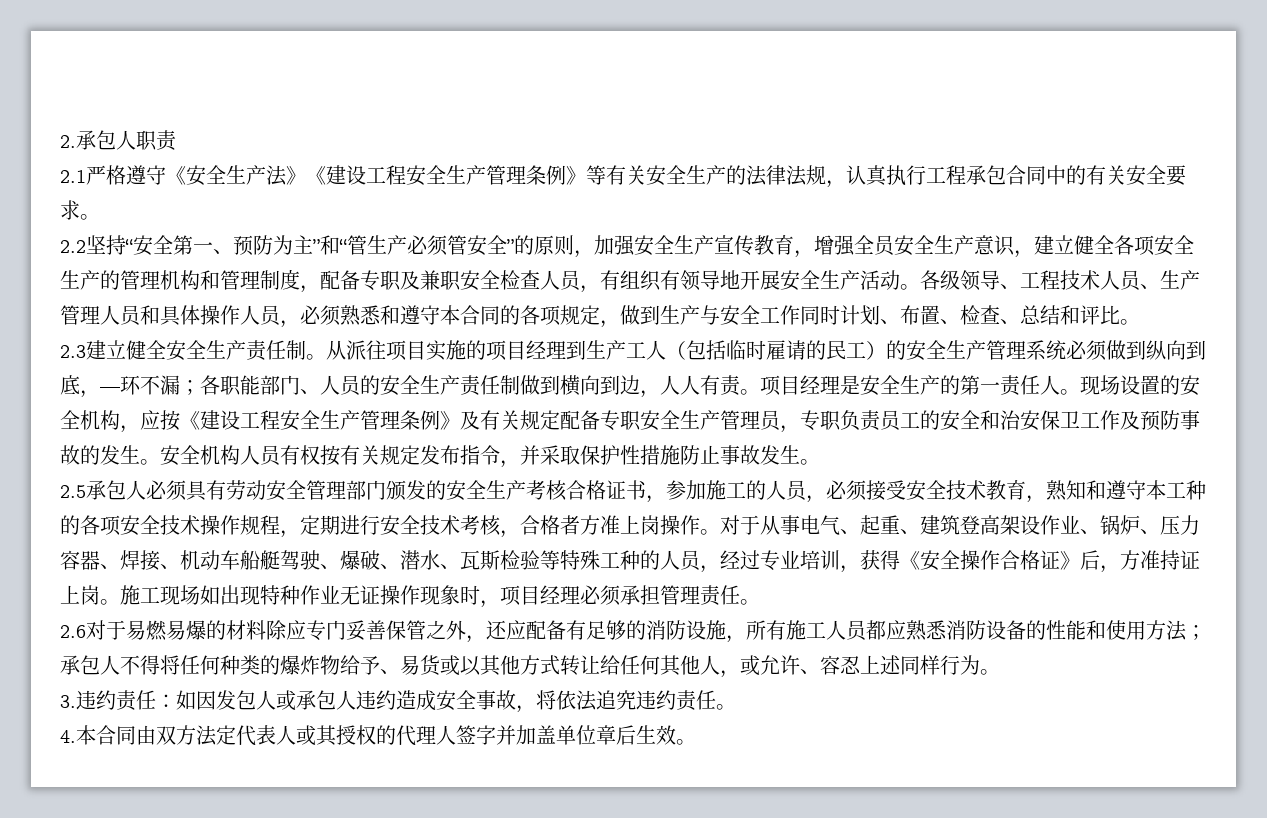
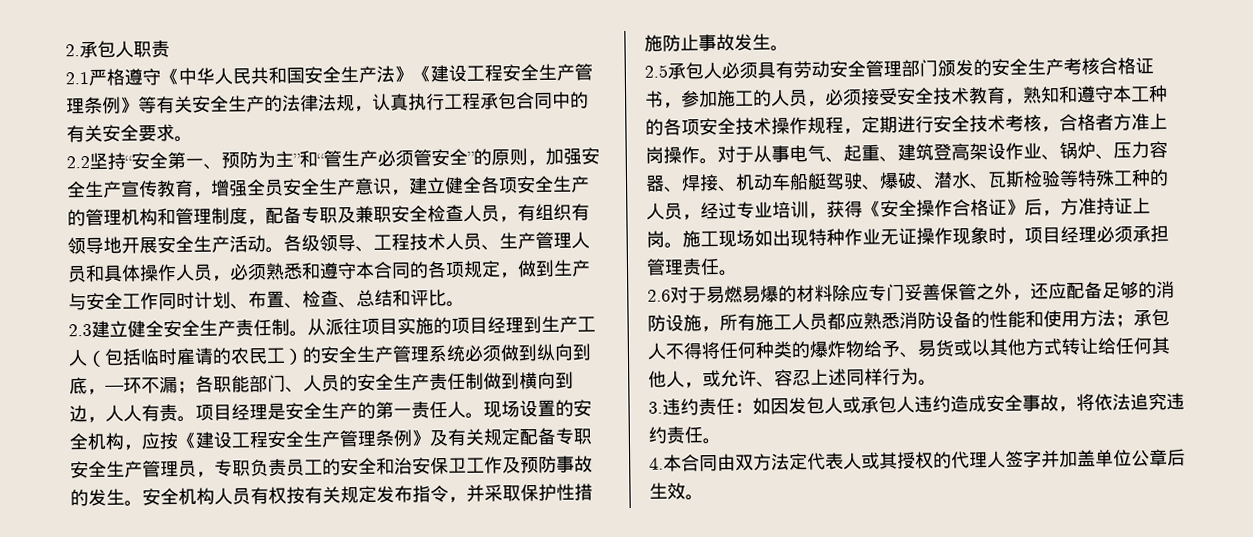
(186, 175) none -> [178,66,305,85] 中华人民共和国
(826, 350) none -> [230,347,250,365] 农
[566,620,586,640] 有 -> (1103, 290) none
(596, 735) none -> [1131,450,1150,467] 公

